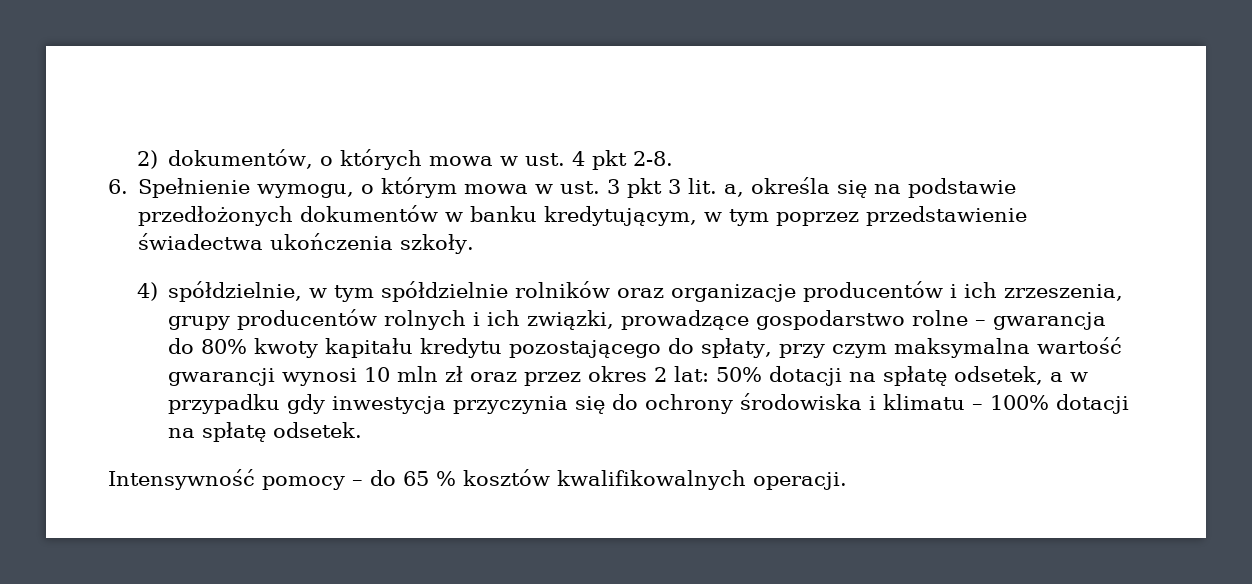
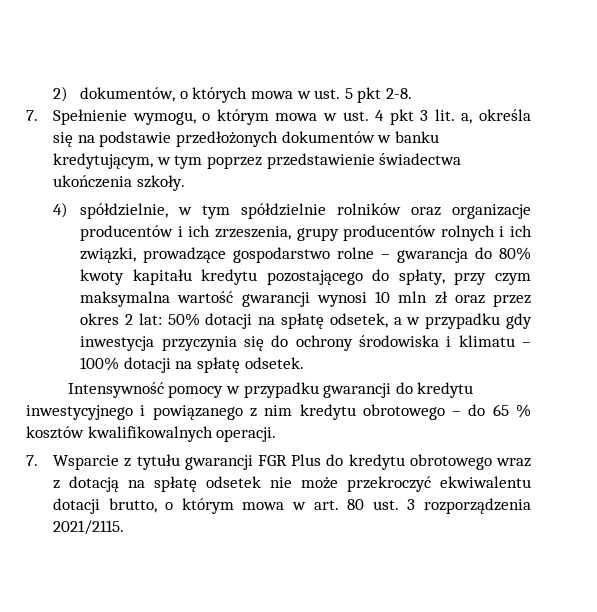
[572,151,586,166] 4 -> [344,88,353,99] 5
[108,179,128,194] 6. -> [26,110,38,121] 7.
[607,179,621,194] 3 -> [375,110,385,121] 4
(345, 483) none -> [225,382,474,398] [26,404,445,420] w przypadku gwarancji do kredytu inwestycyjnego i powiązanego z nim kredytu obrotowego
(847, 481) none -> [26,454,532,470] [53,476,531,492] [53,498,531,514] [53,520,125,535] // 7. Wsparcie z tytułu gwarancji FGR Plus do kredytu obrotowego wraz z dotacją na spłatę odsetek nie może przekroczyć ekwiwalentu dotacji brutto, o którym mowa w art. 80 ust. 3 rozporządzenia 2021/2115.

